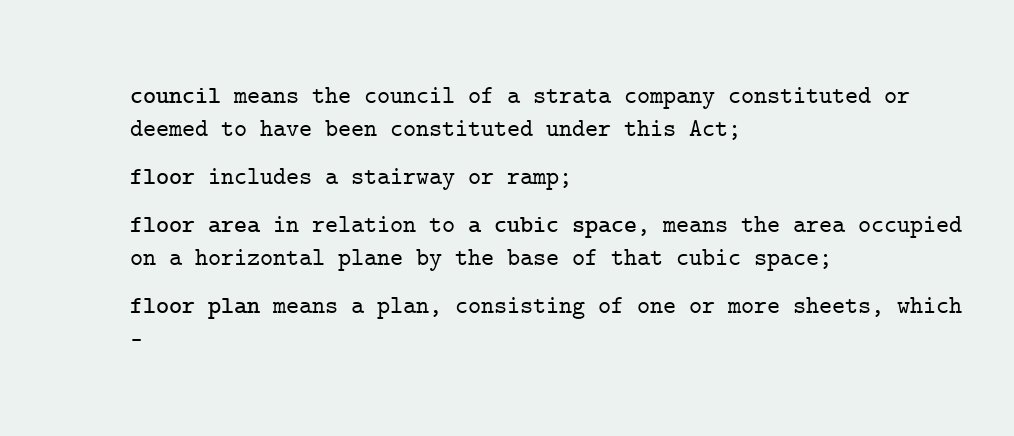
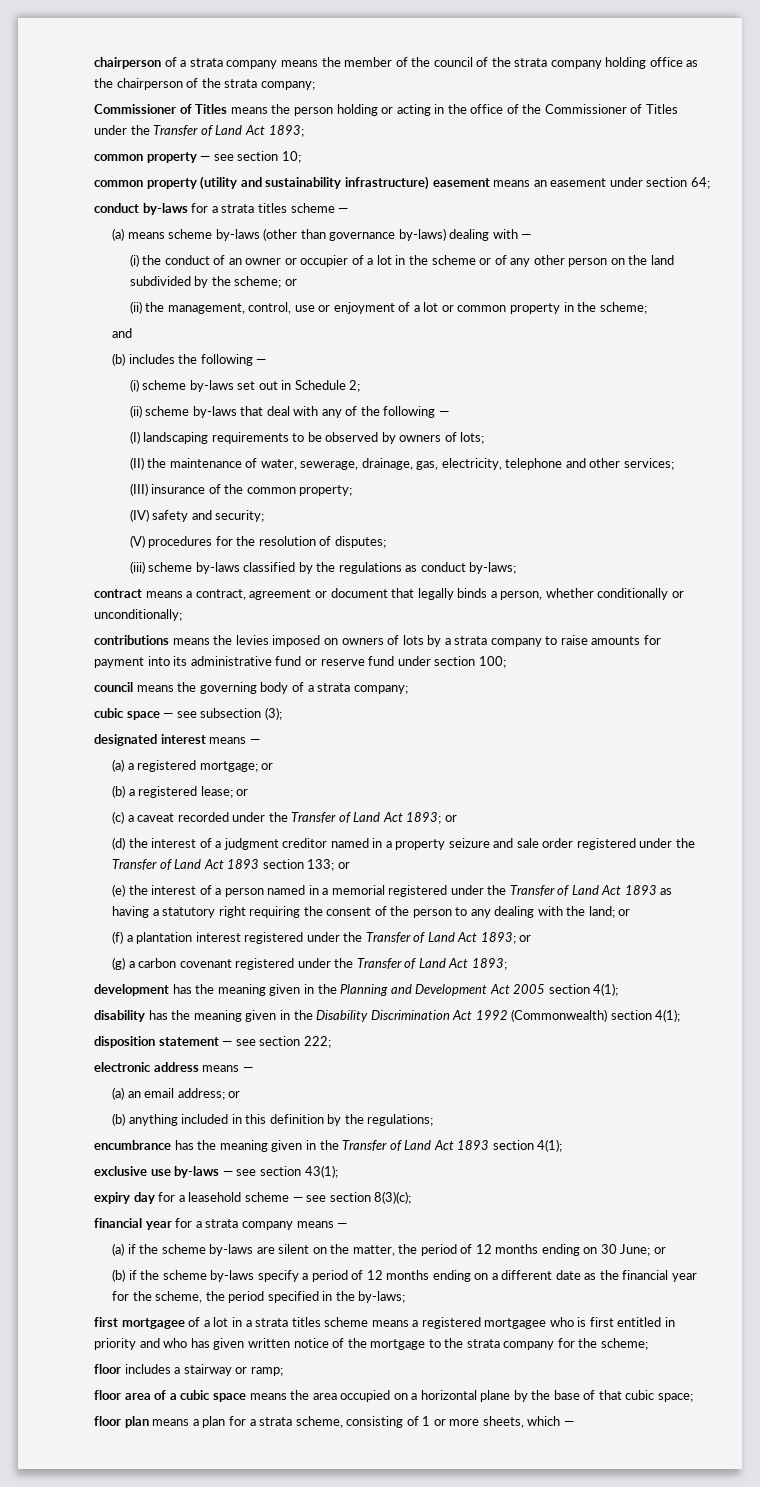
[130,87,911,109] [130,120,742,140] council means the council of a strata company constituted or deemed to have been constituted under this Act; -> [94,57,699,69] [94,78,315,90] [94,104,678,116] [94,125,304,137] [94,151,301,163] [94,176,710,190] [94,203,349,215] [112,228,532,241] [129,254,674,267] [129,276,297,288] [129,301,647,314] [112,328,133,338] [112,353,267,366] [129,379,361,392] [129,405,449,418] [129,431,485,444] [129,457,675,470] [129,483,353,496] [129,509,265,522] [129,535,386,548] [129,561,517,574] [94,588,684,600] [94,609,183,621] [94,635,661,647] [94,656,506,668] [94,682,408,694] [94,707,282,720] [94,734,260,746] [112,759,274,772] [112,785,249,798] [112,811,457,824] [112,837,695,850] [112,859,350,871] [112,884,673,897] [112,906,631,918] [112,931,532,944] [112,957,507,970] [94,983,619,996] [94,1009,681,1022] [94,1036,331,1048] [94,1062,253,1072] [112,1087,241,1100] [112,1113,434,1126] [94,1139,563,1152] [94,1165,338,1178] [94,1191,412,1204] [94,1218,348,1230] [112,1243,666,1256] [112,1269,697,1282] [112,1291,406,1303] [94,1317,675,1329] [94,1338,648,1350] chairperson of a strata company means the member of the council of the strata company holding office as the chairperson of the strata company; // Commissioner of Titles means the person holding or acting in the office of the Commissioner of Titles under the Transfer of Land Act 1893; // common property — see section 10; // common property (utility and sustainability infrastructure) easement means an easement under section 64; // conduct by-laws for a strata titles scheme — // (a) means scheme by-laws (other than governance by-laws) dealing with — // (i) the conduct of an owner or occupier of a lot in the scheme or of any other person on the land subdivided by the scheme; or // (ii) the management, control, use or enjoyment of a lot or common property in the scheme; // and // (b) includes the following — // (i) scheme by-laws set out in Schedule 2; // (ii) scheme by-laws that deal with any of the following — // (I) landscaping requirements to be observed by owners of lots; // (II) the maintenance of water, sewerage, drainage, gas, electricity, telephone and other services; // (III) insurance of the common property; // (IV) safety and security; // (V) procedures for the resolution of disputes; // (iii) scheme by-laws classified by the regulations as conduct by-laws; // contract means a contract, agreement or document that legally binds a person, whether conditionally or unconditionally; // contributions means the levies imposed on owners of lots by a strata company to raise amounts for payment into its administrative fund or reserve fund under section 100; // council means the governing body of a strata company; // cubic space — see subsection (3); // designated interest means — // (a) a registered mortgage; or // (b) a registered lease; or // (c) a caveat recorded under the Transfer of Land Act 1893; or // (d) the interest of a judgment creditor named in a property seizure and sale order registered under the Transfer of Land Act 1893 section 133; or // (e) the interest of a person named in a memorial registered under the Transfer of Land Act 1893 as having a statutory right requiring the consent of the person to any dealing with the land; or // (f) a plantation interest registered under the Transfer of Land Act 1893; or // (g) a carbon covenant registered under the Transfer of Land Act 1893; // development has the meaning given in the Planning and Development Act 2005 section 4(1); // disability has the meaning given in the Disability Discrimination Act 1992 (Commonwealth) section 4(1); // disposition statement — see section 222; // electronic address means — // (a) an email address; or // (b) anything included in this definition by the regulations; // encumbrance has the meaning given in the Transfer of Land Act 1893 section 4(1); // exclusive use by-laws — see section 43(1); // expiry day for a leasehold scheme — see section 8(3)(c); // financial year for a strata company means — // (a) if the scheme by-laws are silent on the matter, the period of 12 months ending on 30 June; or // (b) if the scheme by-laws specify a period of 12 months ending on a different date as the financial year for the scheme, the period specified in the by-laws; // first mortgagee of a lot in a strata titles scheme means a registered mortgagee who is first entitled in priority and who has given written notice of the mortgage to the strata company for the scheme;
[273,216,456,232] in relation to -> [154,1390,167,1400] of
[572,220,651,238] space, -> [212,1393,246,1402] space
[377,297,443,319] plan, -> [202,1416,343,1428] plan for a strata scheme,
[637,302,677,313] one -> [422,1416,431,1426] 1

